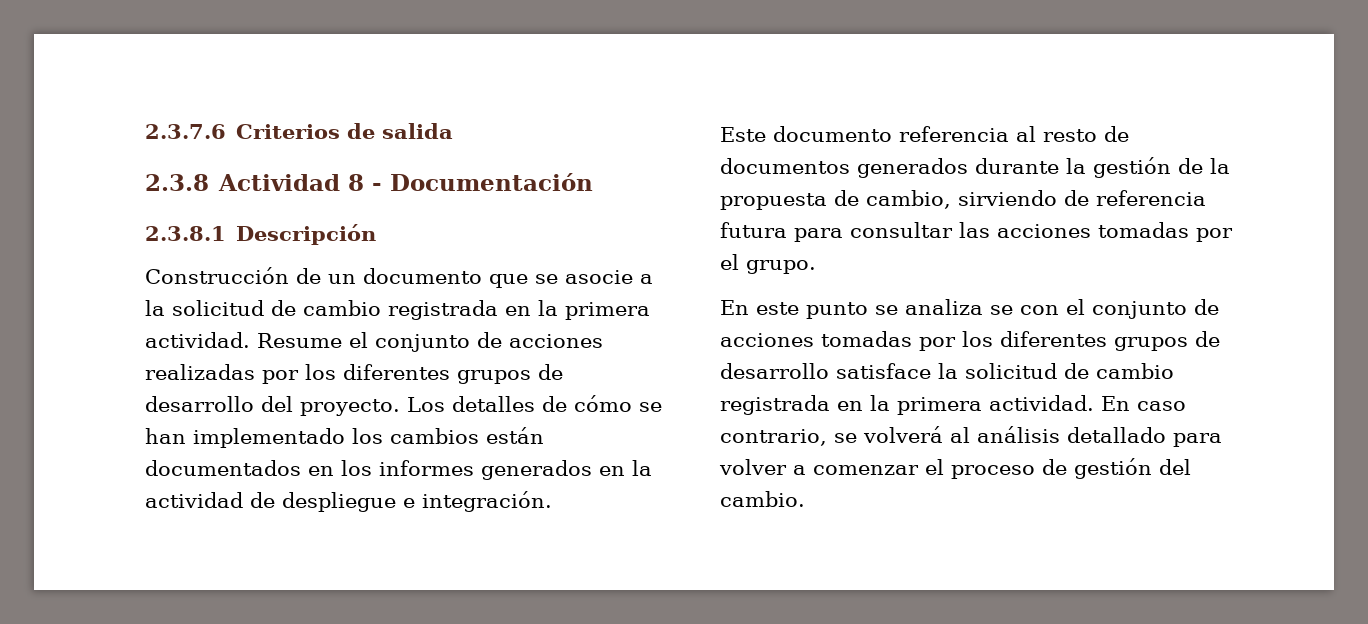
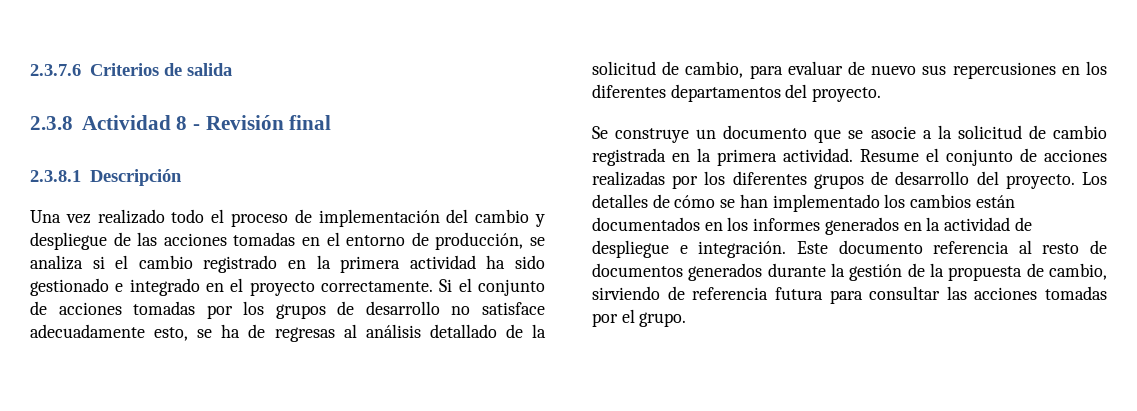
[390,173,594,191] Documentación -> [205,115,332,130] Revisión final
[145,267,321,284] Construcción de -> [30,209,545,227] [30,232,546,250] [30,255,546,273] [30,278,545,296] [30,301,545,319] [30,324,547,342] [592,61,1107,79] [592,84,882,102] [592,126,690,143] Una vez realizado todo el proceso de implementación del cambio y despliegue de las acciones tomadas en el entorno de producción, se analiza si el cambio registrado en la primera actividad ha sido gestionado e integrado en el proyecto correctamente. Si el conjunto de acciones tomadas por los grupos de desarrollo no satisface adecuadamente esto, se ha de regresas al análisis detallado de la solicitud de cambio, para evaluar de nuevo sus repercusiones en los diferentes departamentos del proyecto. // Se construye
(552, 501) // -> (787, 249) none
[720,299,1219,319] [720,331,1220,351] [720,363,1174,379] [720,395,1186,415] [720,426,1222,447] [719,458,1191,479] [720,491,805,507] // En este punto se analiza se con el conjunto de acciones tomadas por los diferentes grupos de desarrollo satisface la solicitud de cambio registrada en la primera actividad. En caso contrario, se volverá al análisis detallado para volver a comenzar el proceso de gestión del cambio. -> (687, 319) none

